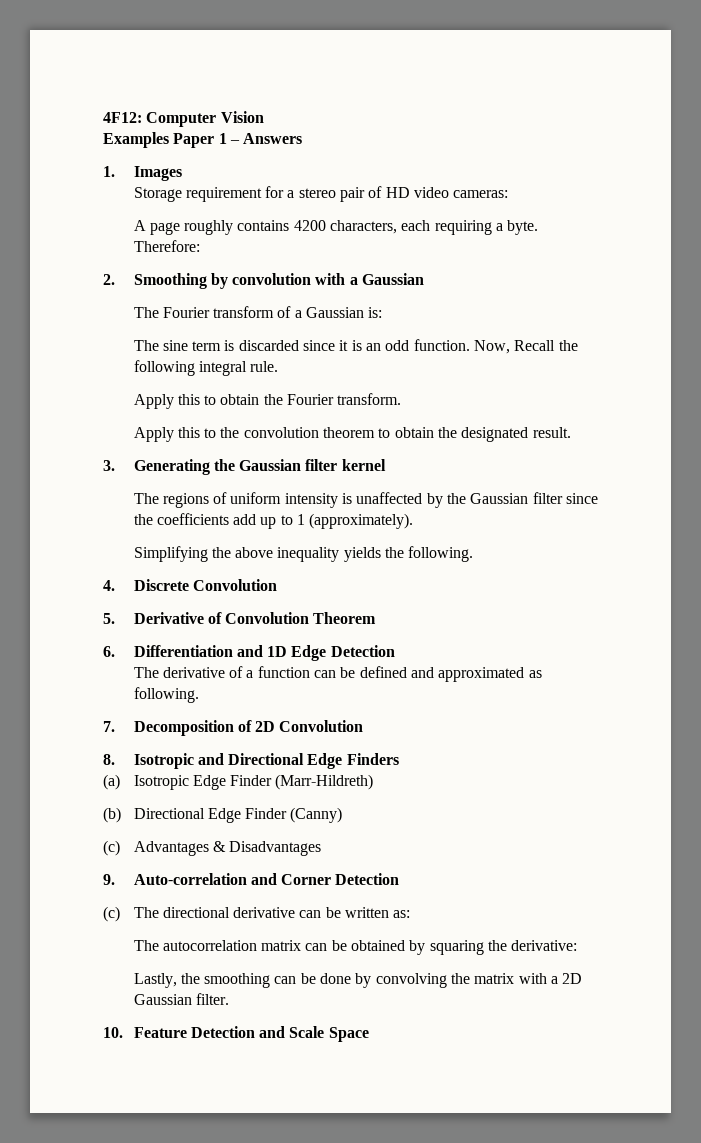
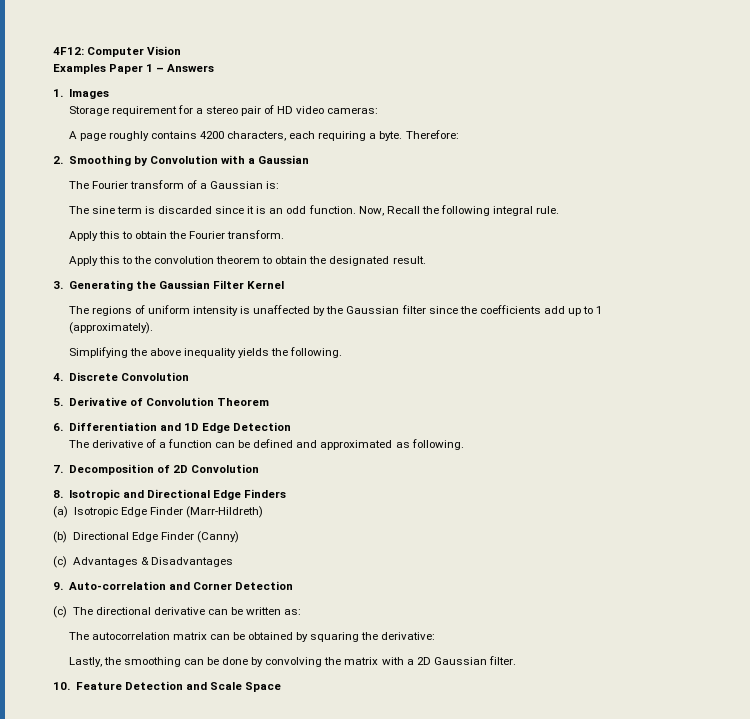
[232,273,312,285] convolution -> [149,155,218,164] Convolution
[305,459,386,471] filter kernel -> [213,280,285,289] Filter Kernel

